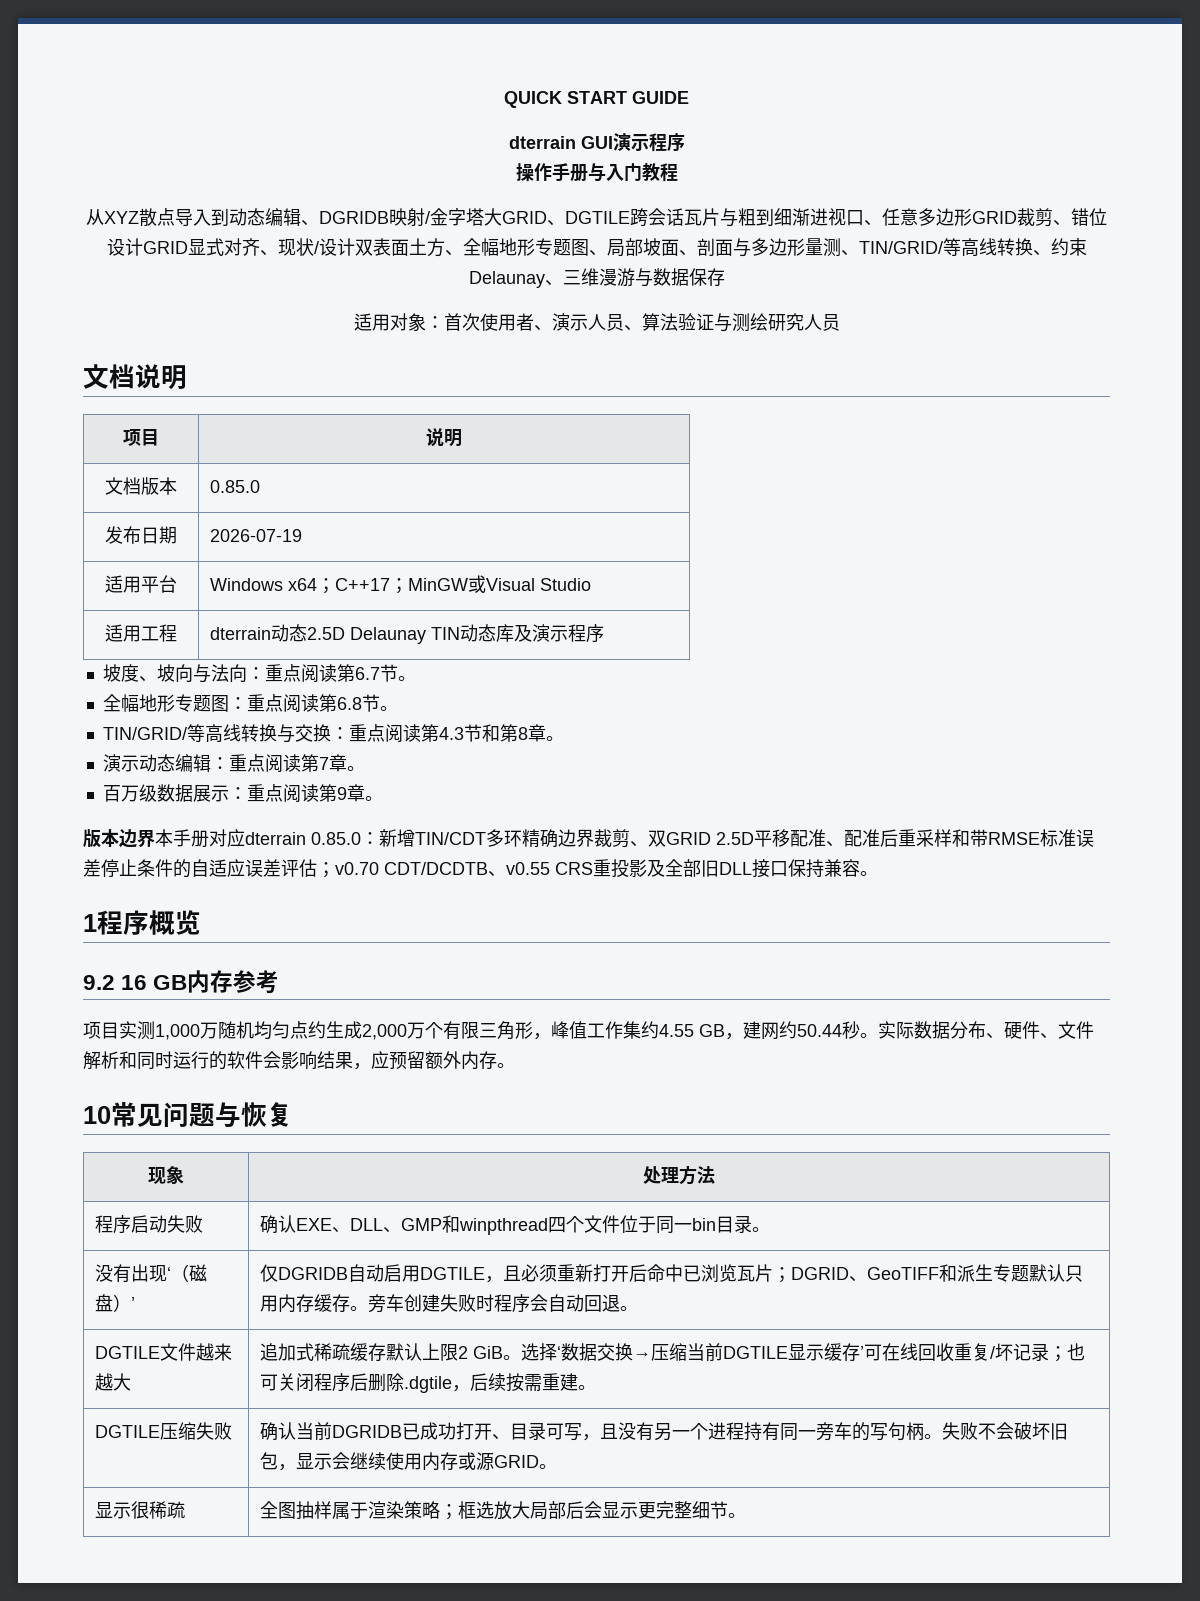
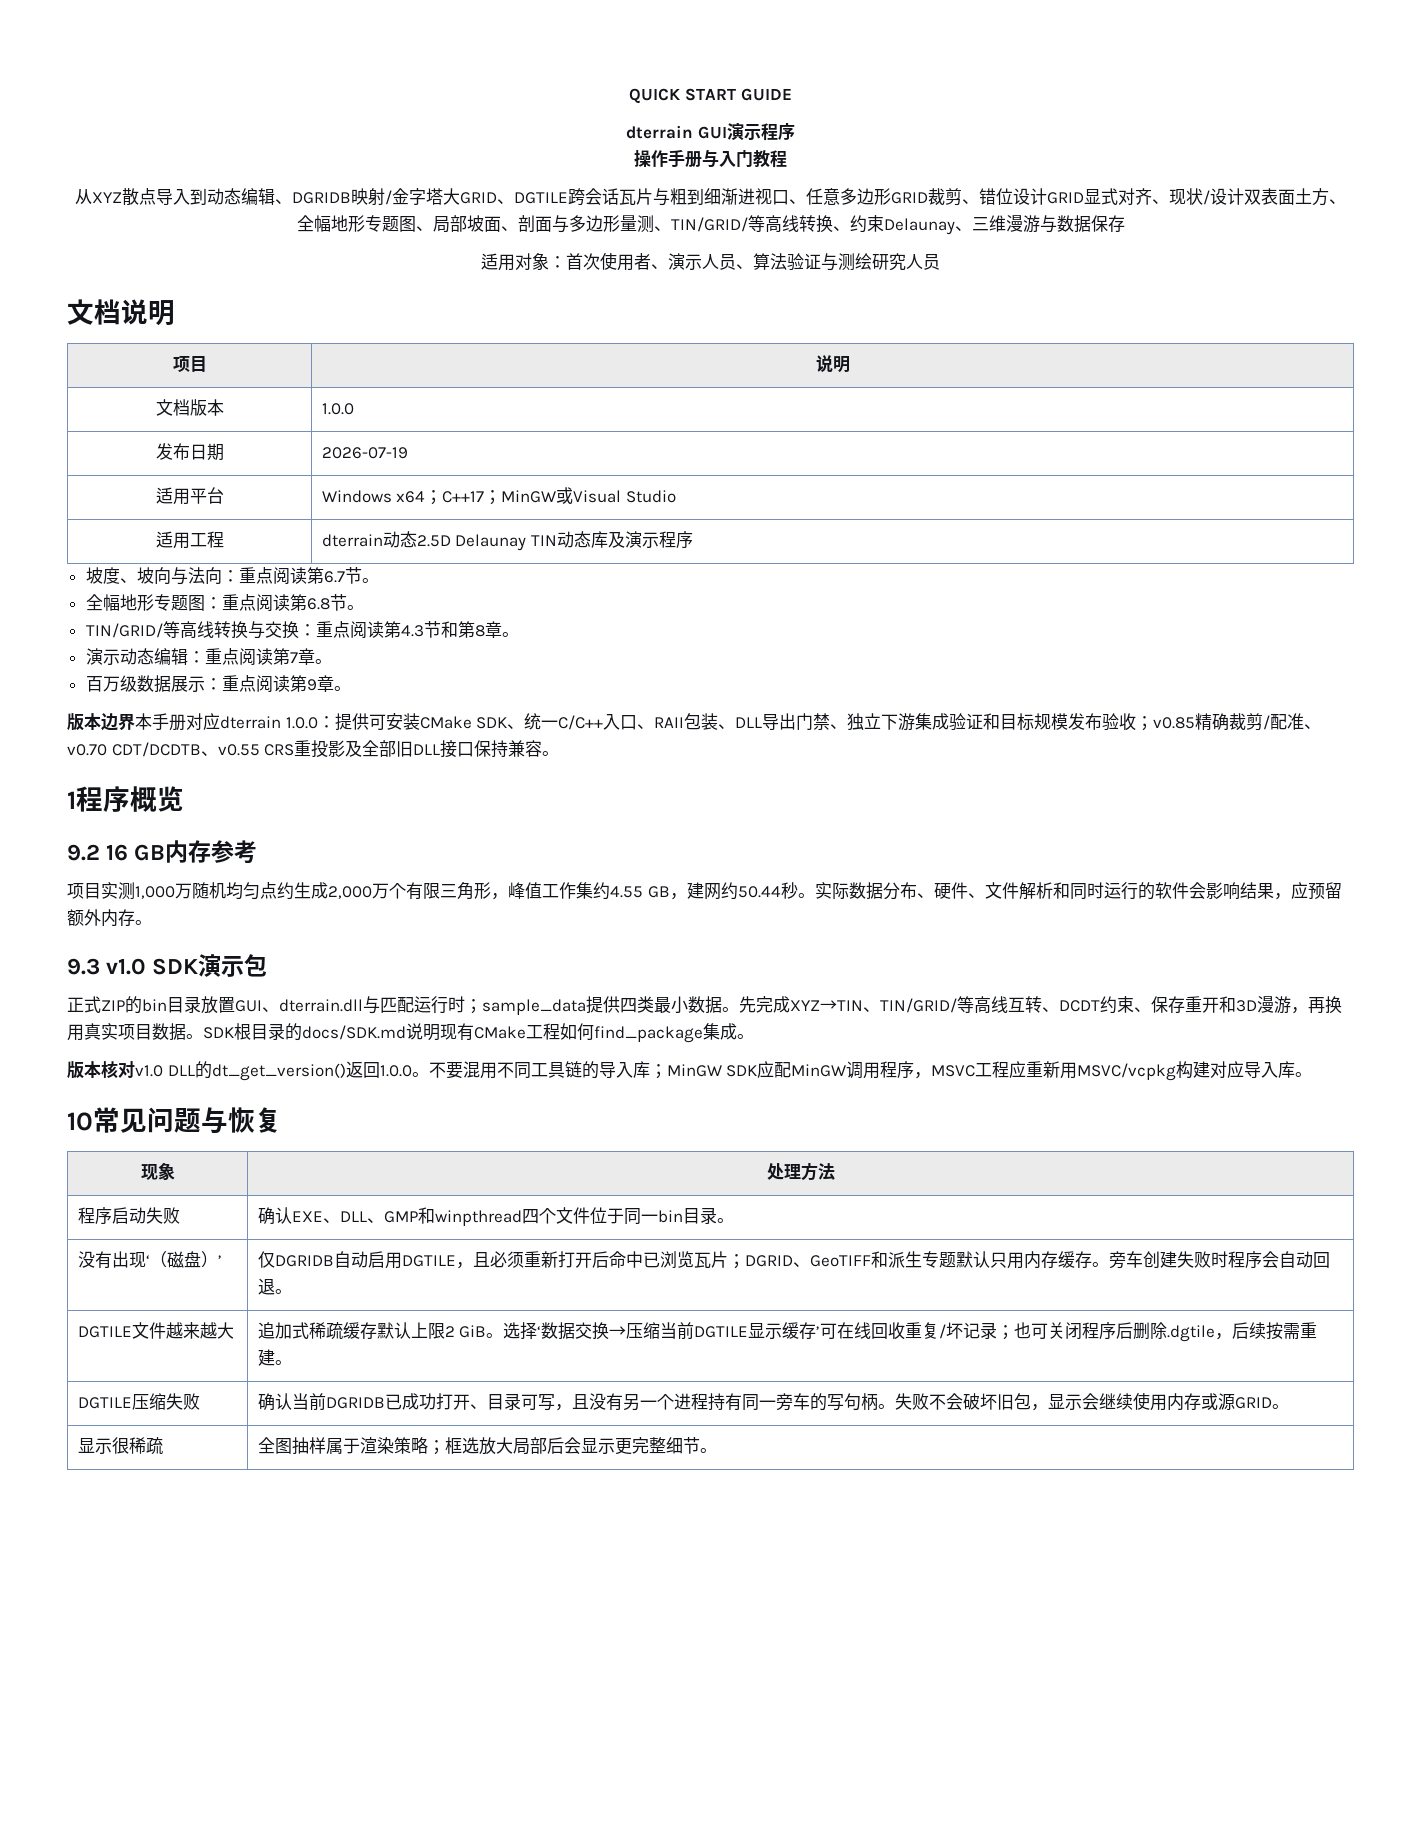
[210,480,261,493] 0.85.0 -> [321,403,354,415] 1.0.0
[311,829,1094,848] [83,859,335,878] 0.85.0：新增TIN/CDT多环精确边界裁剪、双GRID 2.5D平移配准、配准后重采样和带RMSE标准误差停止条件的自适应误差评估； -> [285,713,1322,731] 1.0.0：提供可安装CMake SDK、统一C/C++入口、RAII包装、DLL导出门禁、独立下游集成验证和目标规模发布验收；v0.85精确裁剪/配准、
(515, 1065) none -> [67,954,268,977] [67,996,1342,1015] [67,1023,754,1043] [67,1061,1313,1081] // 9.3 v1.0 SDK演示包 // 正式ZIP的bin目录放置GUI、dterrain.dll与匹配运行时；sample_data提供四类最小数据。先完成XYZ→TIN、TIN/GRID/等高线互转、DCDT约束、保存重开和3D漫游，再换用真实项目数据。SDK根目录的docs/SDK.md说明现有CMake工程如何find_package集成。 // 版本核对v1.0 DLL的dt_get_version()返回1.0.0。不要混用不同工具链的导入库；MinGW SDK应配MinGW调用程序，MSVC工程应重新用MSVC/vcpkg构建对应导入库。

